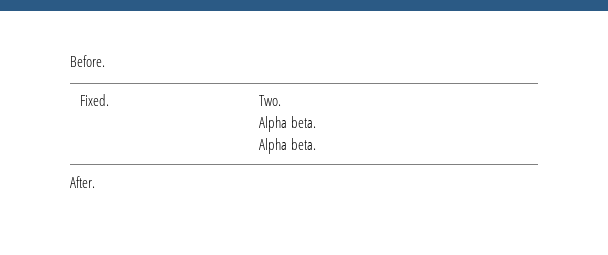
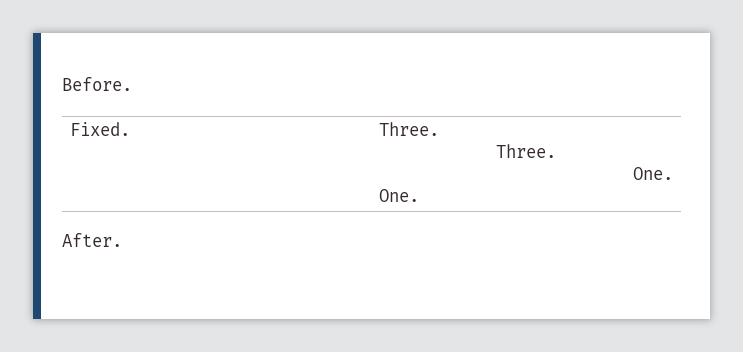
[258,95,281,106] [258,116,316,132] [258,138,316,154] Two. // Alpha beta. // Alpha beta. -> [379,122,440,136] [496,144,556,158] [632,167,673,180] [379,189,420,202] Three. // Three. // One. // One.

